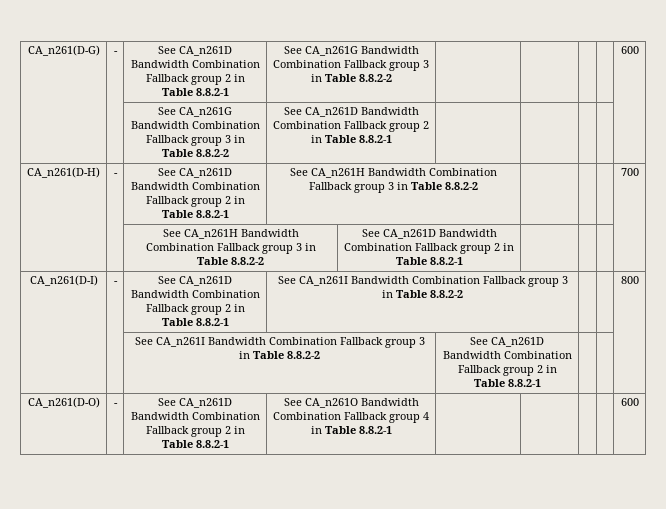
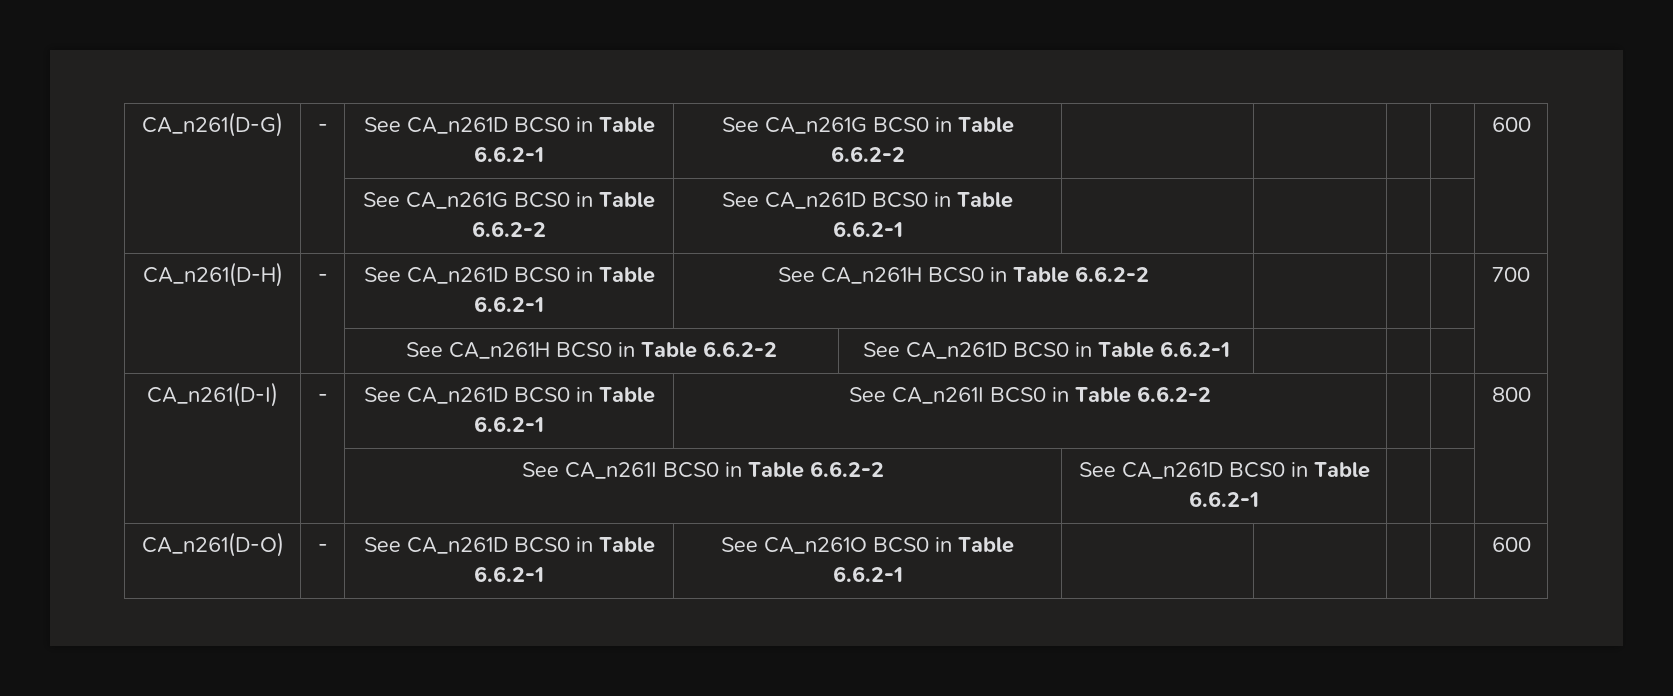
[130,60,260,68] [145,74,245,85] [161,88,229,96] [283,46,419,56] [273,60,429,71] [310,74,392,82] Bandwidth Combination Fallback group 2 in Table 8.8.2-1 | See CA_n261G Bandwidth Combination Fallback group 3 in Table 8.8.2-2 -> [513,117,655,133] [474,146,544,162] [721,117,1014,134] [830,146,905,162] BCS0 in Table 6.6.2-1 | See CA_n261G BCS0 in Table 6.6.2-2
[130,121,260,129] [145,135,245,146] [161,149,229,157] [283,107,419,117] [273,121,429,132] [310,135,392,143] Bandwidth Combination Fallback group 3 in Table 8.8.2-2 | See CA_n261D Bandwidth Combination Fallback group 2 in Table 8.8.2-1 -> [514,192,655,208] [472,221,546,237] [722,192,1013,209] [832,221,903,237] BCS0 in Table 6.6.2-2 | See CA_n261D BCS0 in Table 6.6.2-1
[130,182,260,190] [145,196,245,207] [161,210,229,218] [290,168,497,178] [309,182,478,193] Bandwidth Combination Fallback group 2 in Table 8.8.2-1 | See CA_n261H Bandwidth Combination Fallback group 3 in Table 8.8.2-2 -> [513,267,655,283] [474,296,544,312] [778,266,1149,284] BCS0 in Table 6.6.2-1 | See CA_n261H BCS0 in Table 6.6.2-2
[240,229,299,237] [145,243,316,254] [196,257,264,265] [361,229,497,239] [344,243,514,254] [395,257,463,265] Bandwidth Combination Fallback group 3 in Table 8.8.2-2 | See CA_n261D Bandwidth Combination Fallback group 2 in Table 8.8.2-1 -> [556,341,777,358] [862,341,1230,359] BCS0 in Table 6.6.2-2 | See CA_n261D BCS0 in Table 6.6.2-1
[130,290,260,298] [145,304,245,315] [161,318,229,326] [277,276,568,287] [382,290,463,298] Bandwidth Combination Fallback group 2 in Table 8.8.2-1 | See CA_n261I Bandwidth Combination Fallback group 3 in Table 8.8.2-2 -> [513,387,655,403] [474,416,544,432] [849,386,1211,404] BCS0 in Table 6.6.2-1 | See CA_n261I BCS0 in Table 6.6.2-2
[207,337,425,348] [239,351,320,359] [470,337,544,347] [442,351,572,359] [457,365,557,376] [473,379,541,387] Bandwidth Combination Fallback group 3 in Table 8.8.2-2 | See CA_n261D Bandwidth Combination Fallback group 2 in Table 8.8.2-1 -> [663,461,884,478] [1078,462,1370,479] [1189,491,1259,507] BCS0 in Table 6.6.2-2 | See CA_n261D BCS0 in Table 6.6.2-1
[130,412,260,420] [145,426,245,437] [161,440,229,448] Bandwidth Combination Fallback group 2 in Table 8.8.2-1 -> [513,537,655,553] [474,566,544,582] BCS0 in Table 6.6.2-1
[360,398,419,406] [273,412,429,423] [310,426,392,434] Bandwidth Combination Fallback group 4 in Table 8.8.2-1 -> [873,537,1014,553] [832,566,903,582] BCS0 in Table 6.6.2-1

